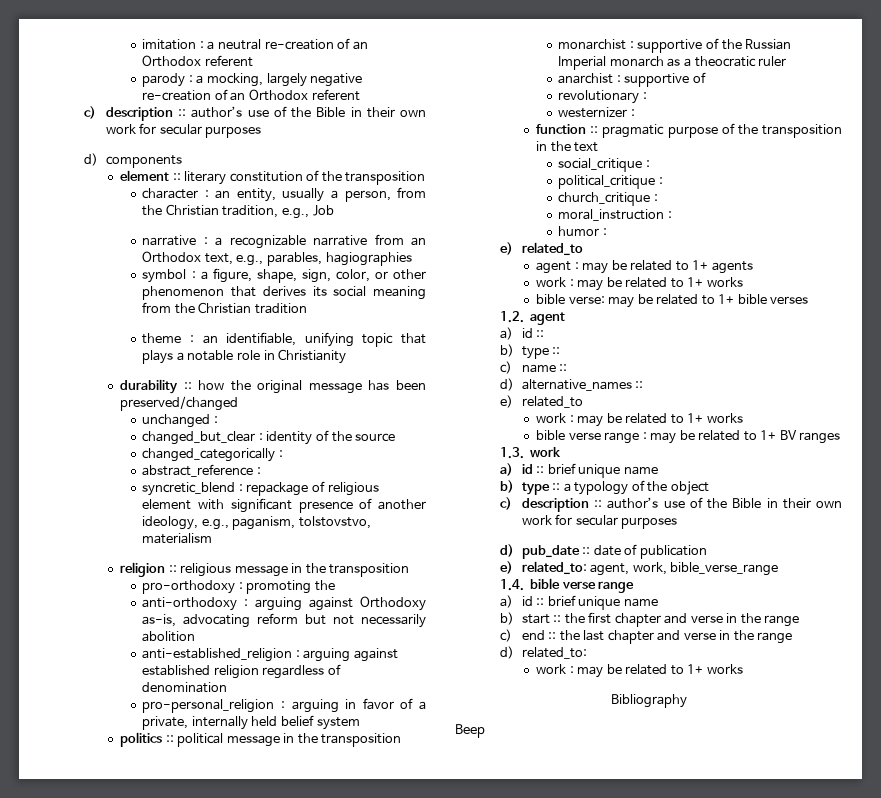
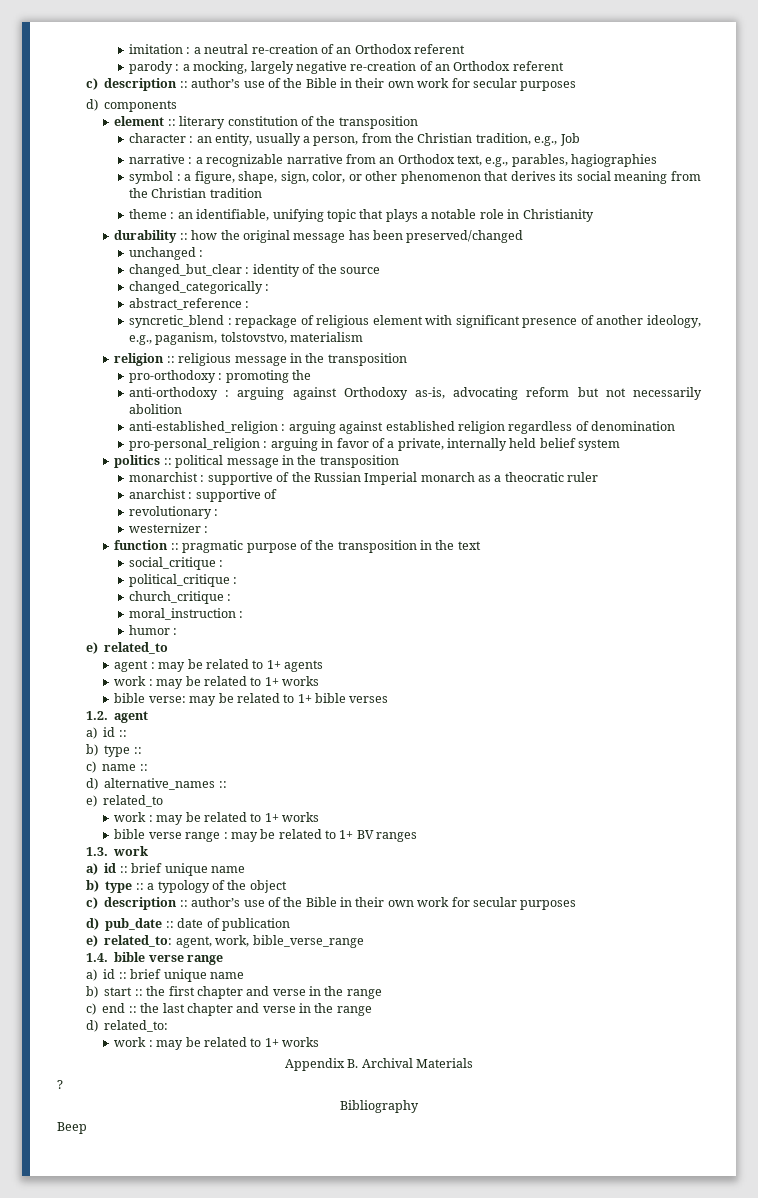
(743, 669) none -> [284,1058,474,1071] [57,1080,63,1089] // Appendix B. Archival Materials // ?

